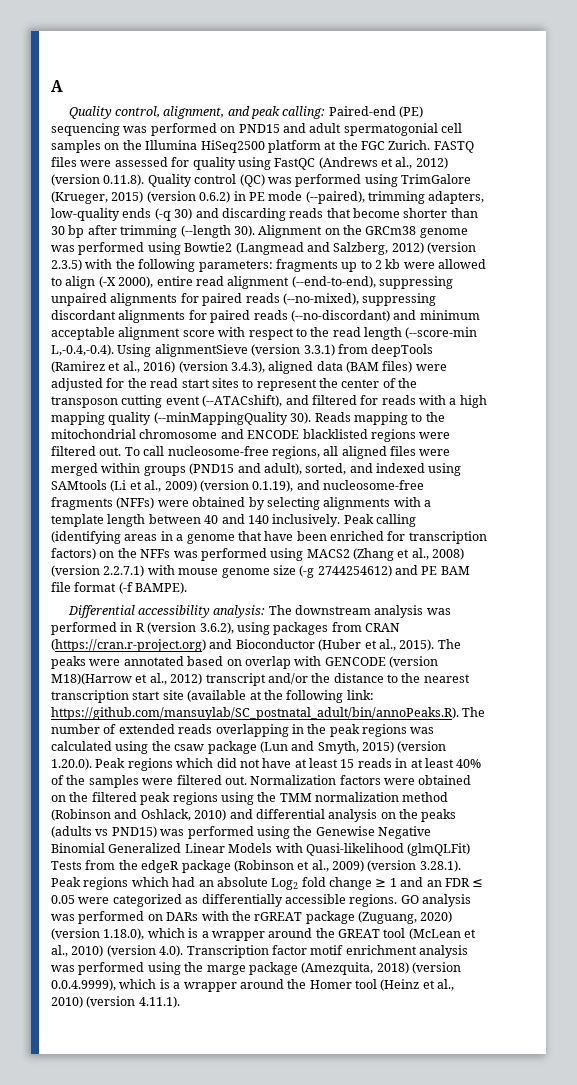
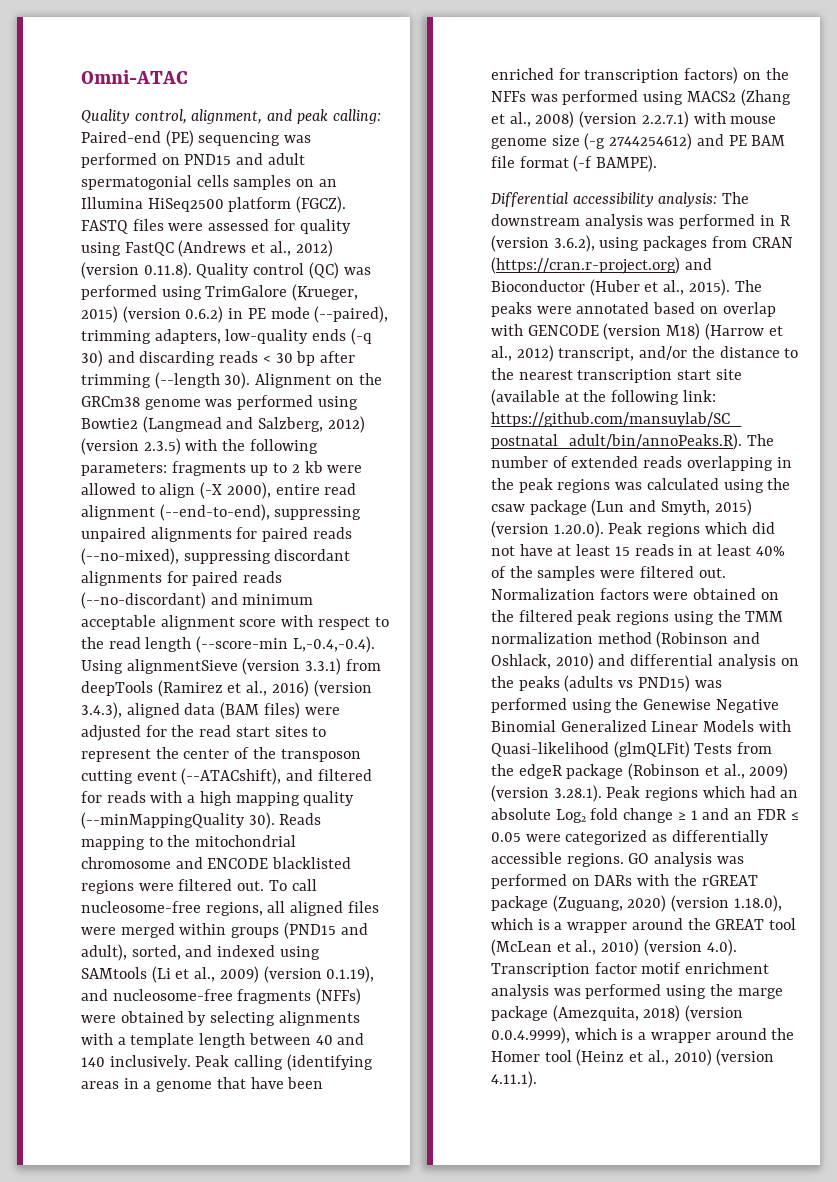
[51,80,63,92] A -> [81,70,188,84] Omni-ATAC
[441,123,462,133] cell -> [196,175,229,187] cells
[122,140,142,150] the -> [318,179,337,187] an
[324,140,431,150] at the FGC Zurich. -> [296,196,347,213] (FGCZ).
[326,208,478,218] that become shorter than -> [262,355,271,363] <
[51,673,266,686] M18)(Harrow et al., 2012) transcript -> [666,323,783,340] [491,345,635,362] M18) (Harrow et al., 2012) transcript,

